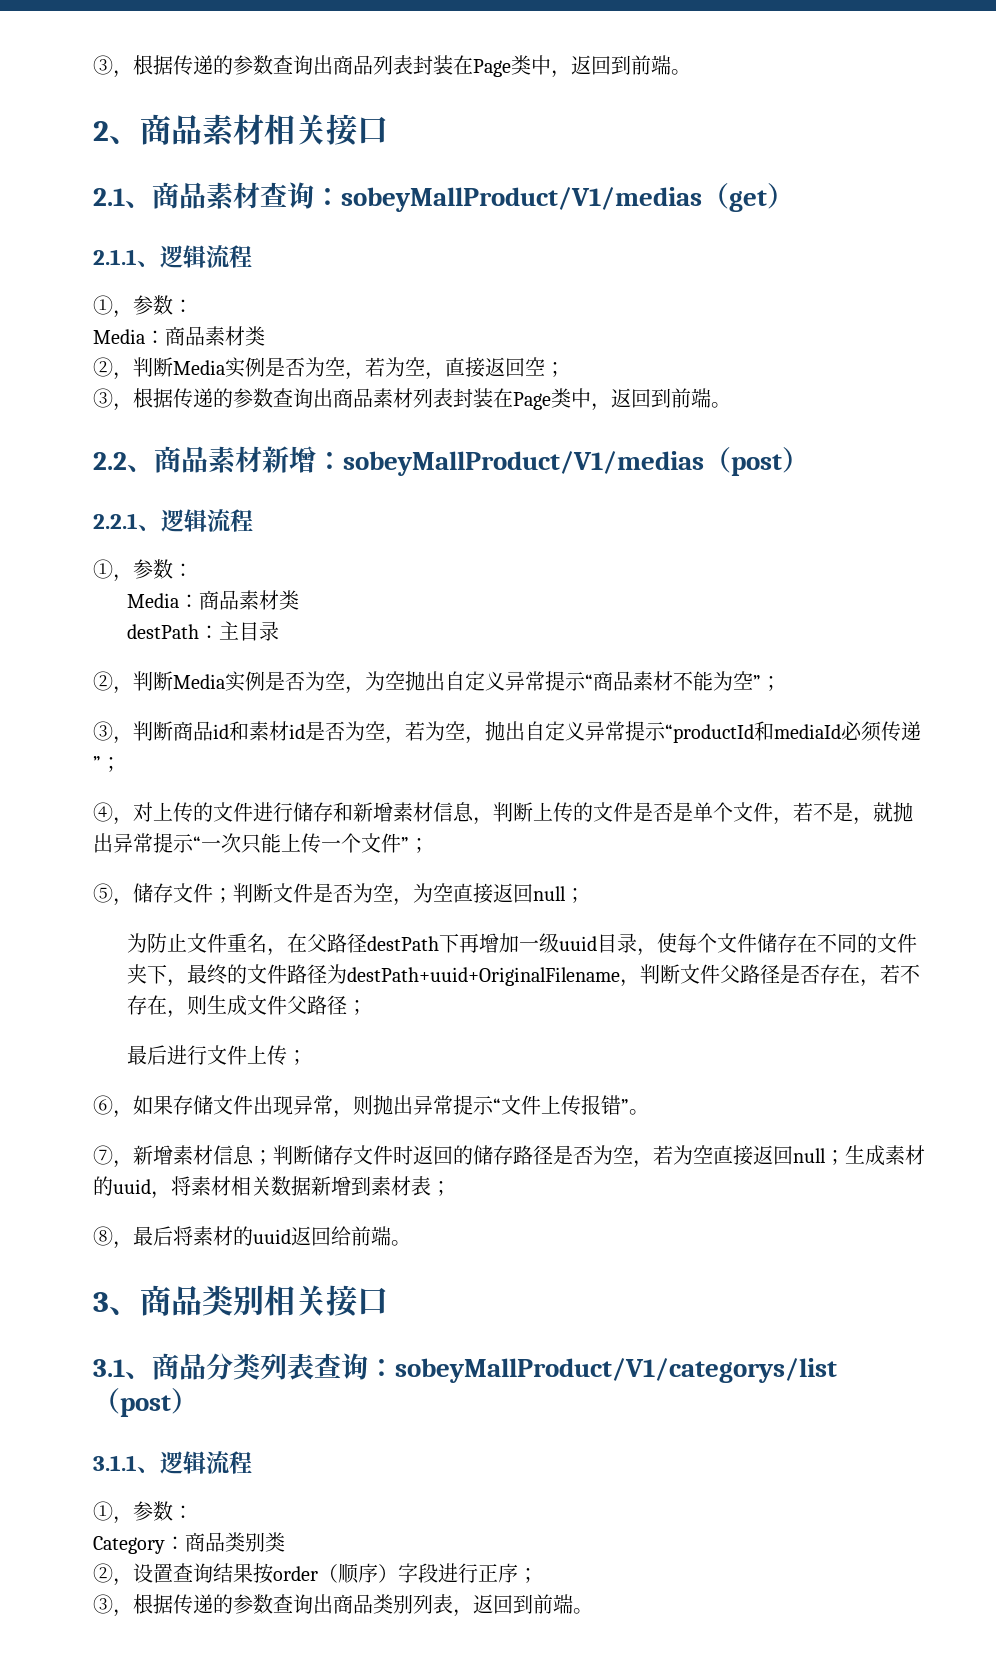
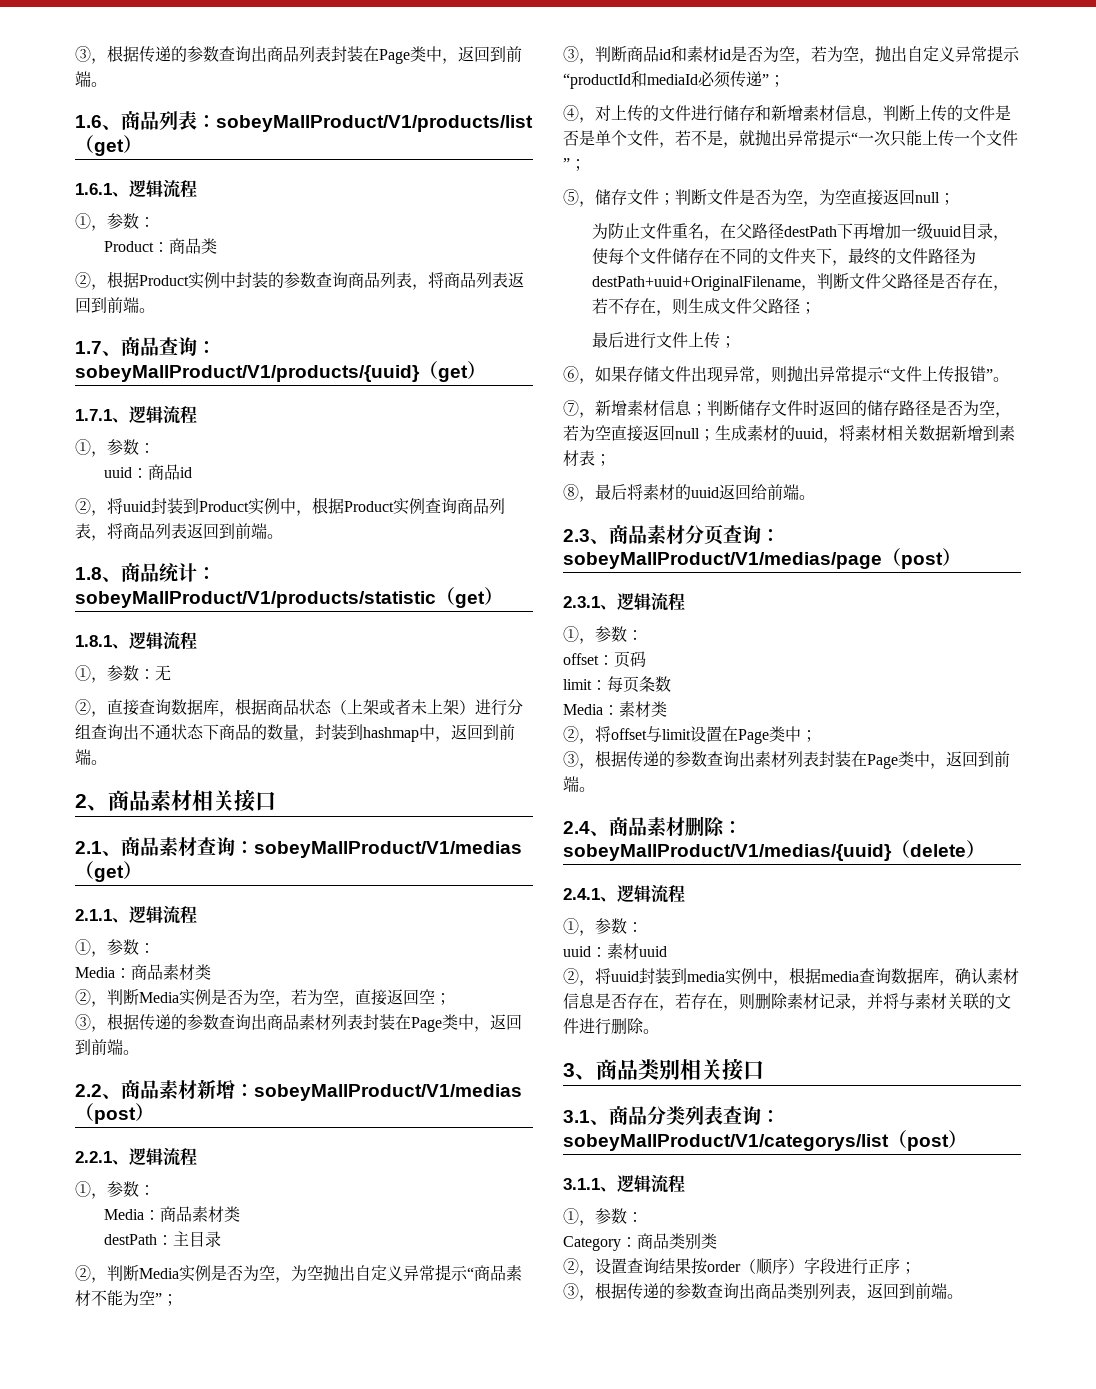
(691, 72) none -> [75,111,533,132] [75,135,142,156] [75,180,197,198] [75,213,155,231] [104,238,218,255] [75,271,524,290] [75,297,155,313] [75,337,216,356] [75,361,486,382] [75,406,197,424] [75,439,155,457] [104,464,193,481] [75,497,505,516] [75,523,283,541] [75,563,216,582] [75,587,503,608] [75,632,197,650] [75,665,171,683] [75,698,523,717] [75,724,515,742] [75,749,107,765] // 1.6、商品列表：sobeyMallProduct/V1/products/list（get） // 1.6.1、逻辑流程 // ①，参数： // Product：商品类 // ②，根据Product实例中封装的参数查询商品列表，将商品列表返回到前端。 // 1.7、商品查询：sobeyMallProduct/V1/products/{uuid}（get） // 1.7.1、逻辑流程 // ①，参数： // uuid：商品id // ②，将uuid封装到Product实例中，根据Product实例查询商品列表，将商品列表返回到前端。 // 1.8、商品统计：sobeyMallProduct/V1/products/statistic（get） // 1.8.1、逻辑流程 // ①，参数：无 // ②，直接查询数据库，根据商品状态（上架或者未上架）进行分组查询出不通状态下商品的数量，封装到hashmap中，返回到前端。
(411, 1243) none -> [563,524,780,545] [563,548,961,569] [563,593,685,611] [563,626,643,644] [563,651,646,668] [563,676,671,693] [563,701,667,718] [563,726,817,744] [563,750,1010,769] [563,776,595,792] [563,816,742,837] [563,840,985,861] [563,885,685,903] [563,918,643,936] [563,943,667,960] [563,967,1019,986] [563,993,1011,1011] [563,1018,659,1035] // 2.3、商品素材分页查询：sobeyMallProduct/V1/medias/page（post） // 2.3.1、逻辑流程 // ①，参数： // offset：页码 // limit：每页条数 // Media：素材类 // ②，将offset与limit设置在Page类中； // ③，根据传递的参数查询出素材列表封装在Page类中，返回到前端。 // 2.4、商品素材删除：sobeyMallProduct/V1/medias/{uuid}（delete） // 2.4.1、逻辑流程 // ①，参数： // uuid：素材uuid // ②，将uuid封装到media实例中，根据media查询数据库，确认素材信息是否存在，若存在，则删除素材记录，并将与素材关联的文件进行删除。

